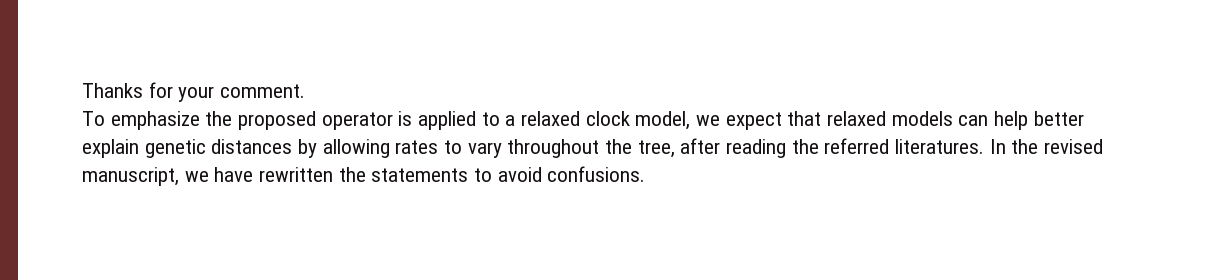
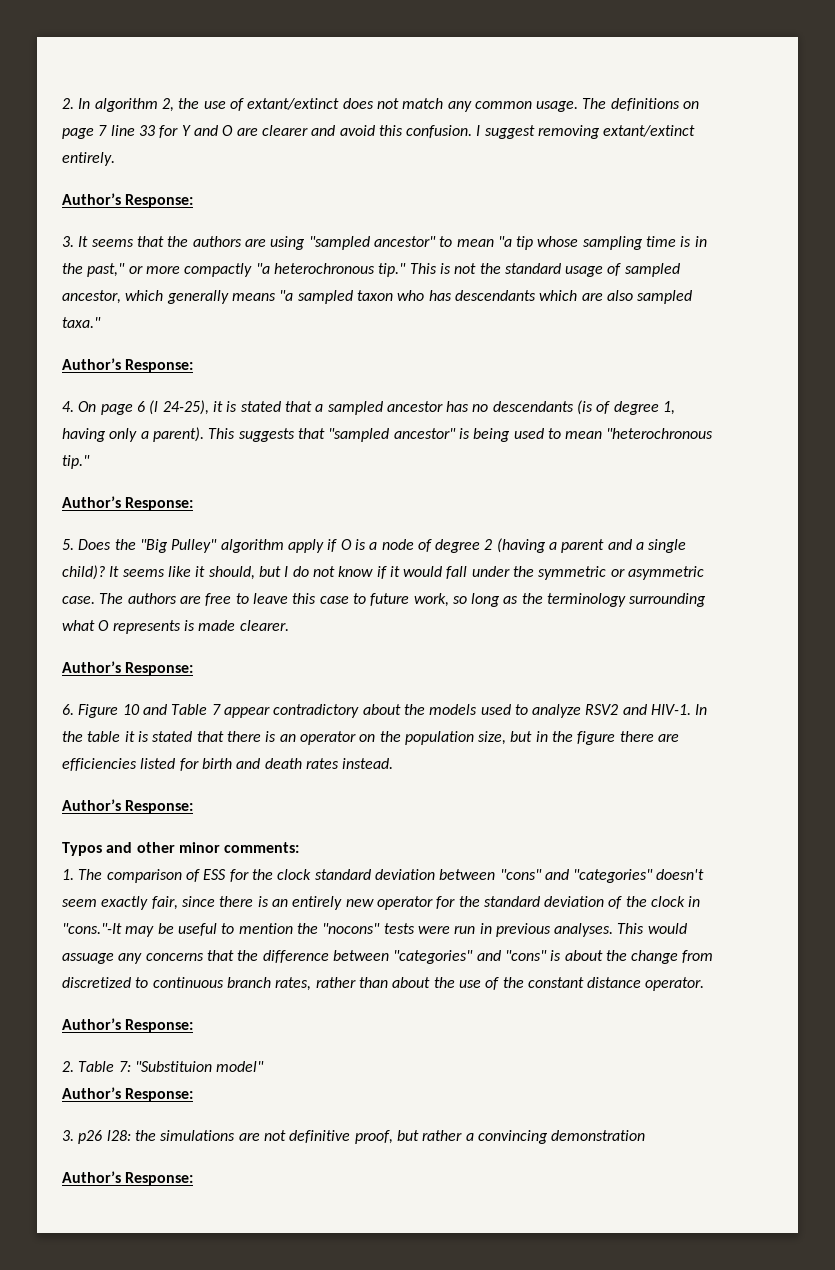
[82,82,306,102] [82,111,1084,130] [82,138,1104,158] [82,166,646,186] Thanks for your comment. // To emphasize the proposed operator is applied to a relaxed clock model, we expect that relaxed models can help better explain genetic distances by allowing rates to vary throughout the tree, after reading the referred literatures. In the revised manuscript, we have rewritten the statements to avoid confusions. -> [62,98,700,112] [62,125,696,139] [62,152,115,166] [62,193,194,208] [62,236,707,250] [62,263,680,277] [62,290,693,304] [62,317,101,328] [62,358,194,373] [62,400,676,415] [62,427,714,442] [62,455,90,469] [62,496,194,511] [62,538,687,553] [62,565,705,580] [62,593,707,607] [62,620,289,634] [62,661,194,676] [62,704,708,718] [62,731,680,745] [62,758,394,771] [62,799,194,814] [62,842,300,856] [62,869,705,883] [62,896,701,910] [62,923,687,937] [62,950,714,964] [62,977,705,991] [62,1018,194,1033] [62,1061,265,1072] [62,1087,194,1102] [62,1130,646,1144] [62,1171,194,1186] 2. In algorithm 2, the use of extant/extinct does not match any common usage. The definitions on page 7 line 33 for Y and O are clearer and avoid this confusion. I suggest removing extant/extinct entirely. // Author’s Response: // 3. It seems that the authors are using "sampled ancestor" to mean "a tip whose sampling time is in the past," or more compactly "a heterochronous tip." This is not the standard usage of sampled ancestor, which generally means "a sampled taxon who has descendants which are also sampled taxa." // Author’s Response: // 4. On page 6 (l 24-25), it is stated that a sampled ancestor has no descendants (is of degree 1, having only a parent). This suggests that "sampled ancestor" is being used to mean "heterochronous tip." // Author’s Response: // 5. Does the "Big Pulley" algorithm apply if O is a node of degree 2 (having a parent and a single child)? It seems like it should, but I do not know if it would fall under the symmetric or asymmetric case. The authors are free to leave this case to future work, so long as the terminology surrounding what O represents is made clearer. // Author’s Response: // 6. Figure 10 and Table 7 appear contradictory about the models used to analyze RSV2 and HIV-1. In the table it is stated that there is an operator on the population size, but in the figure there are efficiencies listed for birth and death rates instead. // Author’s Response: // Typos and other minor comments: // 1. The comparison of ESS for the clock standard deviation between "cons" and "categories" doesn't seem exactly fair, since there is an entirely new operator for the standard deviation of the clock in "cons."-It may be useful to mention the "nocons" tests were run in previous analyses. This would assuage any concerns that the difference between "categories" and "cons" is about the change from discretized to continuous branch rates, rather than about the use of the constant distance operator. // Author’s Response: // 2. Table 7: "Substituion model" // Author’s Response: // 3. p26 l28: the simulations are not definitive proof, but rather a convincing demonstration // Author’s Response:

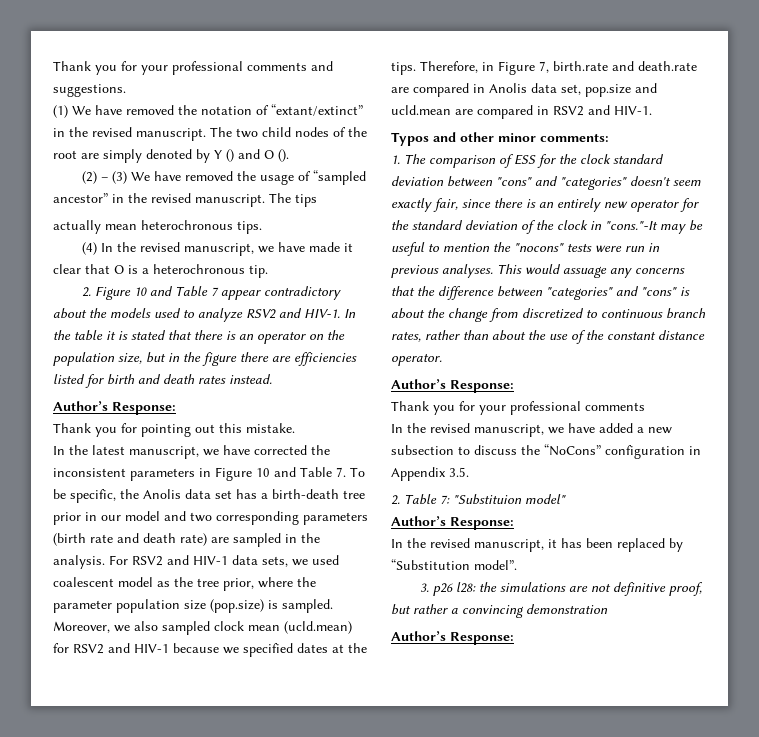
[62,98,700,112] [62,125,696,139] [62,152,115,166] [62,193,194,208] [62,236,707,250] [62,263,680,277] [62,290,693,304] [62,317,101,328] [62,358,194,373] [62,400,676,415] [62,427,714,442] [62,455,90,469] [62,496,194,511] [62,538,687,553] [62,565,705,580] [62,593,707,607] [62,620,289,634] [62,661,194,676] [62,704,74,715] 2. In algorithm 2, the use of extant/extinct does not match any common usage. The definitions on page 7 line 33 for Y and O are clearer and avoid this confusion. I suggest removing extant/extinct entirely. // Author’s Response: // 3. It seems that the authors are using "sampled ancestor" to mean "a tip whose sampling time is in the past," or more compactly "a heterochronous tip." This is not the standard usage of sampled ancestor, which generally means "a sampled taxon who has descendants which are also sampled taxa." // Author’s Response: // 4. On page 6 (l 24-25), it is stated that a sampled ancestor has no descendants (is of degree 1, having only a parent). This suggests that "sampled ancestor" is being used to mean "heterochronous tip." // Author’s Response: // 5. Does the "Big Pulley" algorithm apply if O is a node of degree 2 (having a parent and a single child)? It seems like it should, but I do not know if it would fall under the symmetric or asymmetric case. The authors are free to leave this case to future work, so long as the terminology surrounding what O represents is made clearer. // Author’s Response: // 6. -> [53,61,333,75] [53,84,126,97] [53,104,363,118] [53,127,367,141] [53,149,289,163] [82,170,367,185] [53,193,317,207] [53,220,262,234] [82,242,354,256] [53,264,268,278] [82,287,92,297] Thank you for your professional comments and suggestions. // (1) We have removed the notation of “extant/extinct” in the revised manuscript. The two child nodes of the root are simply denoted by Y () and O (). // (2) – (3) We have removed the usage of “sampled ancestor” in the revised manuscript. The tips // actually mean heterochronous tips. // (4) In the revised manuscript, we have made it clear that O is a heterochronous tip. // 2.
(194, 807) none -> [53,423,295,437] [53,445,330,459] [53,467,365,481] [53,489,365,503] [53,511,368,525] [53,533,320,547] [53,555,339,569] [53,577,316,591] [53,599,333,613] [53,621,352,635] [53,643,367,657] [391,61,697,75] [391,83,657,97] [391,105,652,119] // Thank you for pointing out this mistake. // In the latest manuscript, we have corrected the inconsistent parameters in Figure 10 and Table 7. To be specific, the Anolis data set has a birth-death tree prior in our model and two corresponding parameters (birth rate and death rate) are sampled in the analysis. For RSV2 and HIV-1 data sets, we used coalescent model as the tree prior, where the parameter population size (pop.size) is sampled. Moreover, we also sampled clock mean (ucld.mean) for RSV2 and HIV-1 because we specified dates at the tips. Therefore, in Figure 7, birth.rate and death.rate are compared in Anolis data set, pop.size and ucld.mean are compared in RSV2 and HIV-1.
(194, 1026) none -> [391,401,645,415] [391,423,672,437] [391,444,701,459] [391,467,469,481] // Thank you for your professional comments // In the revised manuscript, we have added a new subsection to discuss the “NoCons” configuration in Appendix 3.5.
(194, 1095) none -> [391,538,683,552] [391,559,517,570] // In the revised manuscript, it has been replaced by “Substitution model”.

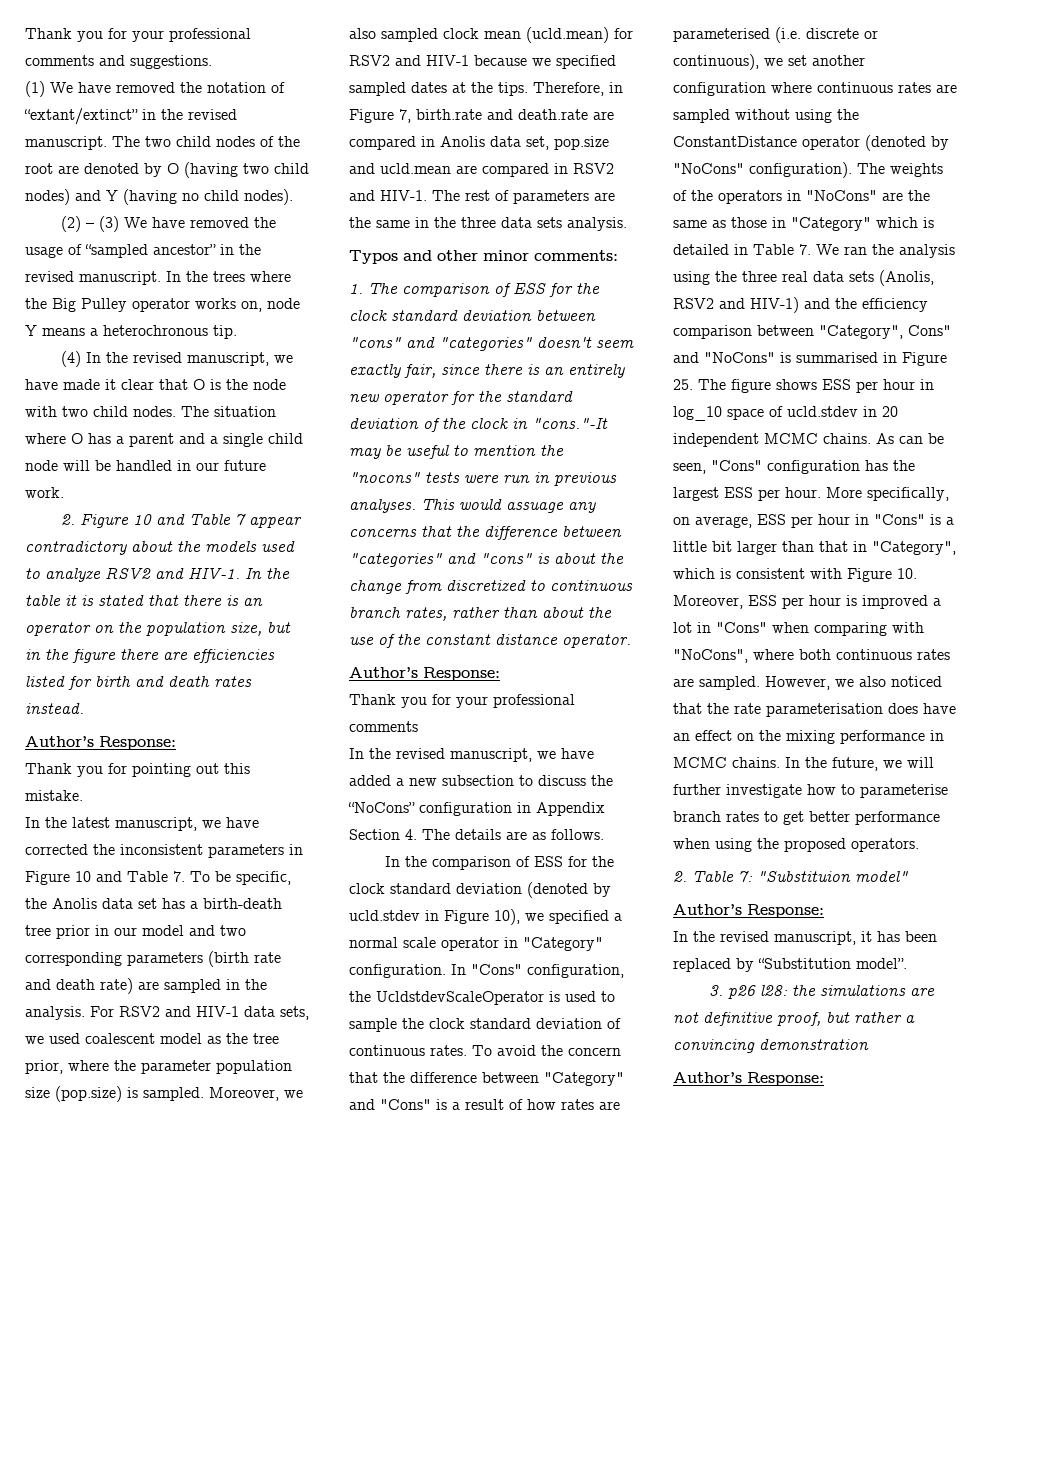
[103,149,142,163] simply -> (79, 169) none
[214,149,289,162] Y () and O (). -> [167,162,309,178] [25,189,293,205] O (having two child nodes) and Y (having no child nodes).
[269,193,317,207] [53,220,262,234] The tips // actually mean heterochronous tips. -> [166,271,291,282] [25,298,300,312] [25,325,237,339] In the trees where the Big Pulley operator works on, node Y means a heterochronous tip.
[142,264,268,278] a heterochronous tip. -> [226,379,286,390] [25,406,276,417] [25,433,303,447] [25,460,266,471] [25,487,64,498] the node with two child nodes. The situation where O has a parent and a single child node will be handled in our future work.
(293, 650) none -> [349,82,406,96] sampled
(652, 110) none -> [432,190,615,204] [349,217,627,231] The rest of parameters are the same in the three data sets analysis.
[449,467,469,477] 3.5. -> [349,829,604,840] [385,856,615,870] [349,882,611,898] [349,909,622,925] [349,937,603,951] [349,964,624,978] [349,991,615,1005] [349,1018,621,1032] [349,1045,621,1056] [349,1072,624,1086] [349,1099,620,1110] [673,27,878,43] [673,54,865,70] [673,82,957,96] [673,109,859,123] [673,135,949,151] [673,162,943,178] [673,190,930,204] [673,217,934,231] [673,244,955,258] [673,270,934,286] [673,297,928,313] [673,325,951,339] [673,352,947,366] [673,379,934,393] [673,406,898,421] [673,433,944,447] [673,460,915,474] [673,487,949,501] [673,514,954,528] [673,541,956,555] [673,568,917,582] [673,595,941,609] [673,622,924,636] [673,649,950,663] [673,676,942,690] [673,703,956,717] [673,730,944,744] [673,757,934,771] [673,784,948,798] [673,811,940,825] [673,838,919,852] Section 4. The details are as follows. // In the comparison of ESS for the clock standard deviation (denoted by ucld.stdev in Figure 10), we specified a normal scale operator in "Category" configuration. In "Cons" configuration, the UcldstdevScaleOperator is used to sample the clock standard deviation of continuous rates. To avoid the concern that the difference between "Category" and "Cons" is a result of how rates are parameterised (i.e. discrete or continuous), we set another configuration where continuous rates are sampled without using the ConstantDistance operator (denoted by "NoCons" configuration). The weights of the operators in "NoCons" are the same as those in "Category" which is detailed in Table 7. We ran the analysis using the three real data sets (Anolis, RSV2 and HIV-1) and the efficiency comparison between "Category", Cons" and "NoCons" is summarised in Figure 25. The figure shows ESS per hour in log_10 space of ucld.stdev in 20 independent MCMC chains. As can be seen, "Cons" configuration has the largest ESS per hour. More specifically, on average, ESS per hour in "Cons" is a little bit larger than that in "Category", which is consistent with Figure 10. Moreover, ESS per hour is improved a lot in "Cons" when comparing with "NoCons", where both continuous rates are sampled. However, we also noticed that the rate parameterisation does have an effect on the mixing performance in MCMC chains. In the future, we will further investigate how to parameterise branch rates to get better performance when using the proposed operators.

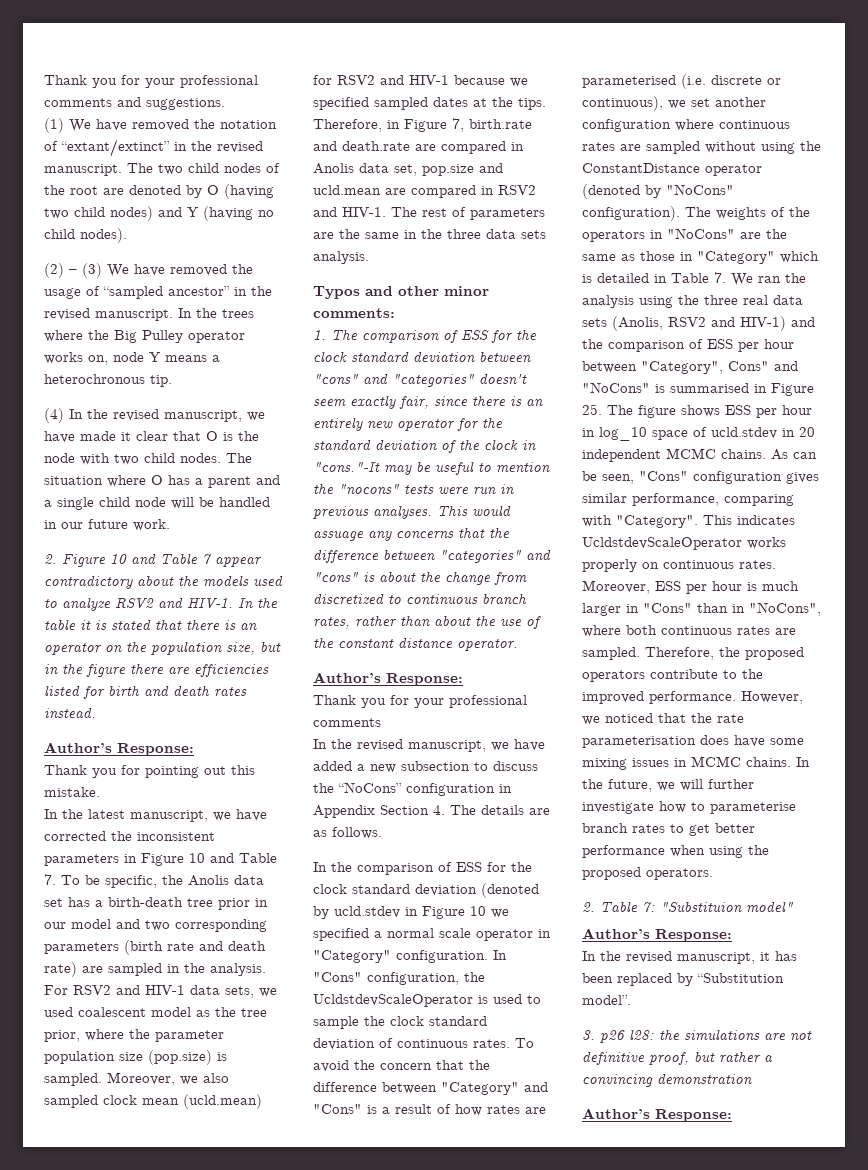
[494,909,520,925] 10), -> [470,906,486,916] 10
[862,298,928,312] [673,325,752,339] efficiency comparison -> [608,339,794,352] comparison of ESS per hour
[865,460,915,471] [673,487,949,501] [673,514,954,528] [673,541,956,555] [673,568,917,582] has the largest ESS per hour. More specifically, on average, ESS per hour in "Cons" is a little bit larger than that in "Category", which is consistent with Figure 10. -> [786,472,819,484] [582,493,794,506] [582,515,795,528] [582,537,786,550] [582,559,776,572] gives similar performance, comparing with "Category". This indicates UcldstdevScaleOperator works properly on continuous rates.
[862,595,941,609] [673,622,924,636] improved a lot in "Cons" when comparing with -> [762,581,799,591] [582,603,745,616] much larger in "Cons" than in
(760, 683) none -> [645,647,804,660] [582,669,763,682] [582,691,736,704] Therefore, the proposed operators contribute to the improved performance.
[859,676,886,687] also -> (600, 720) none
[673,730,925,744] an effect on the mixing performance -> [770,738,804,745] [582,758,669,770] some mixing issues

